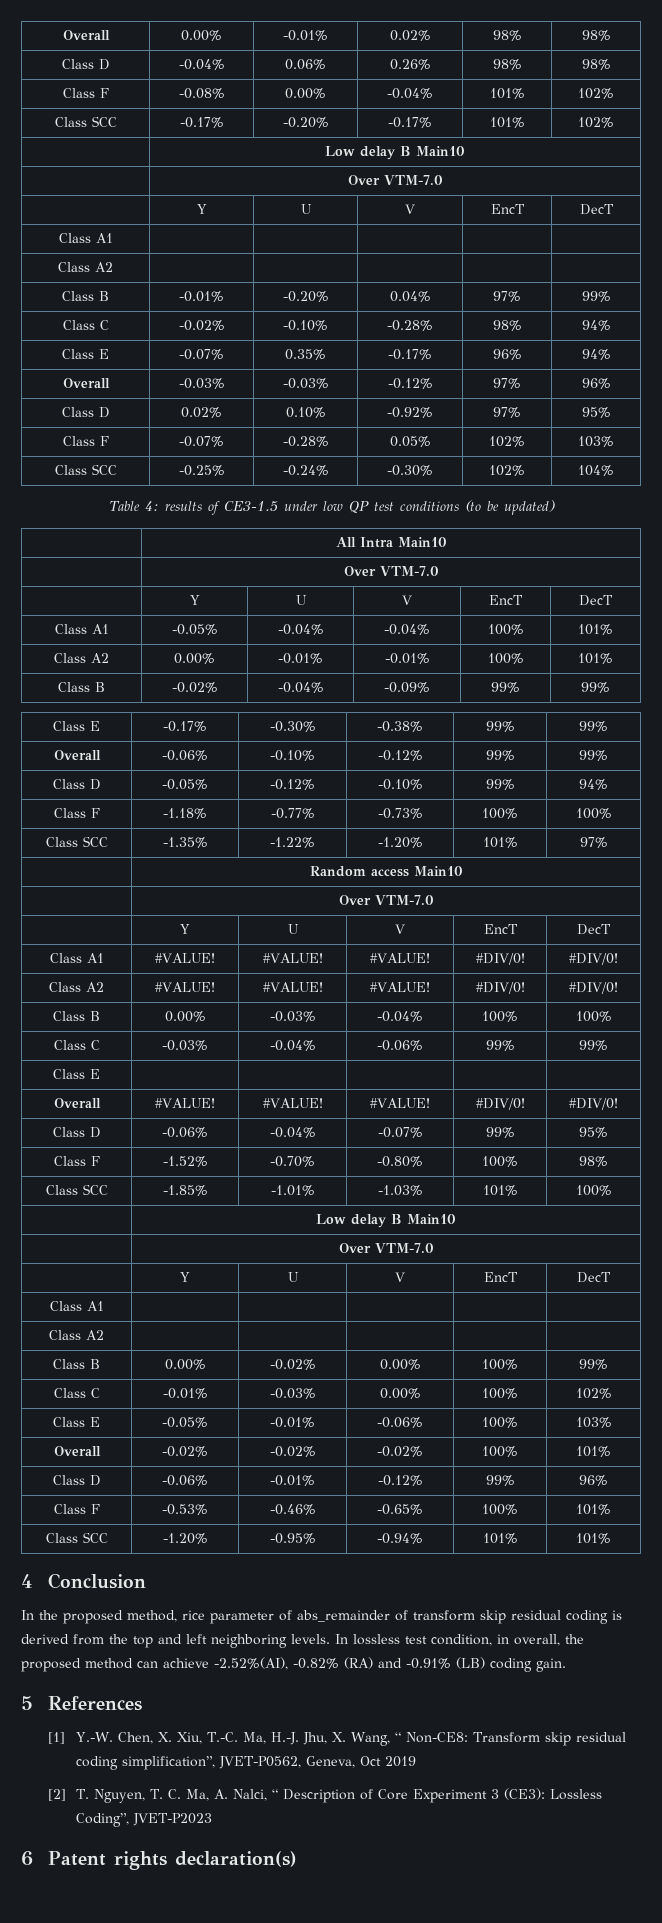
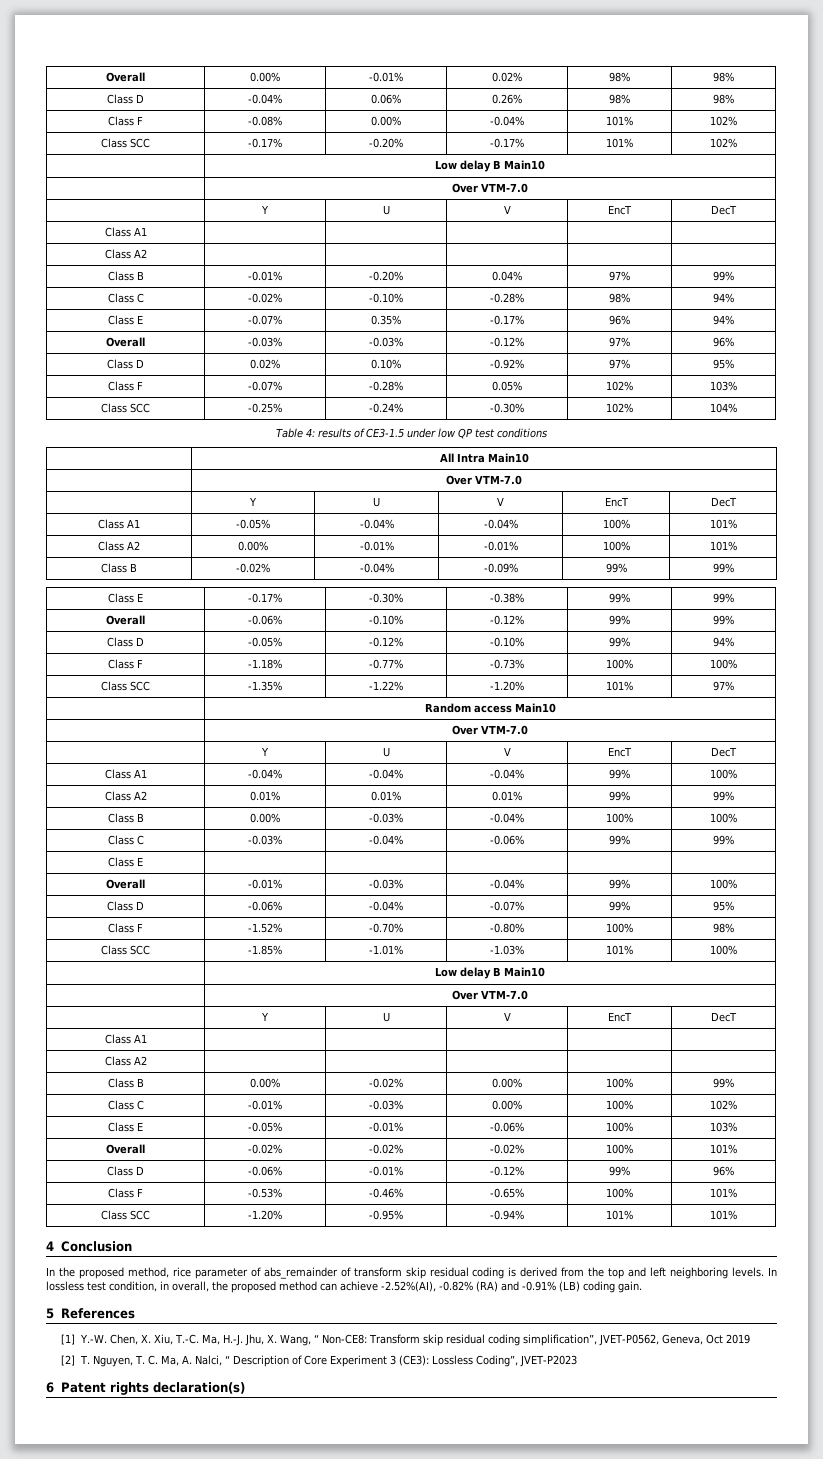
[464,500,555,515] (to be updated) -> (547, 433) none
[155,953,216,963] [262,953,323,963] [370,953,431,963] [475,953,525,965] [568,953,618,965] [49,982,104,992] [155,982,216,992] [262,982,323,992] [370,982,431,992] [475,982,525,994] [568,982,618,994] #VALUE! | #VALUE! | #VALUE! | #DIV/0! | #DIV/0! // Class A2 | #VALUE! | #VALUE! | #VALUE! | #DIV/0! | #DIV/0! -> [248,769,282,779] [368,769,403,779] [489,769,524,779] [609,769,630,779] [710,769,737,779] [104,791,147,801] [250,791,280,801] [370,791,401,801] [491,791,522,801] [609,791,630,801] [713,791,734,801] -0.04% | -0.04% | -0.04% | 99% | 100% // Class A2 | 0.01% | 0.01% | 0.01% | 99% | 99%
[155,1098,216,1108] [262,1098,323,1108] [370,1098,431,1108] [475,1098,525,1110] [568,1098,618,1110] #VALUE! | #VALUE! | #VALUE! | #DIV/0! | #DIV/0! -> [248,879,282,889] [368,879,403,889] [489,879,524,889] [609,879,630,889] [710,879,737,889] -0.01% | -0.03% | -0.04% | 99% | 100%

